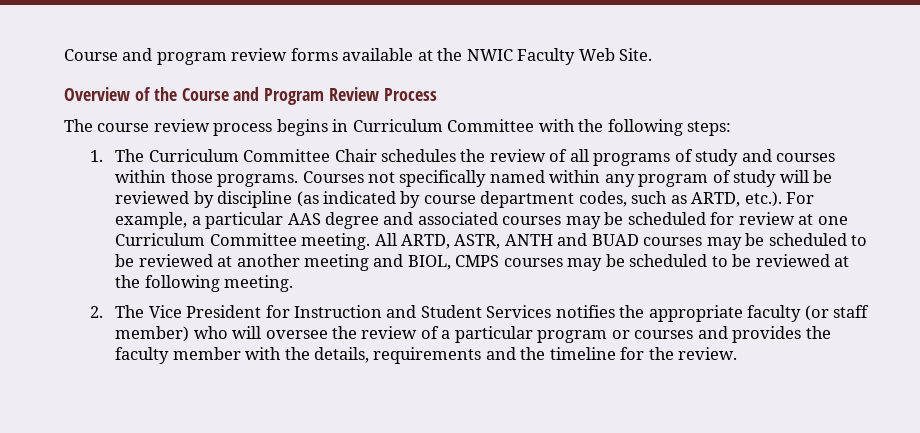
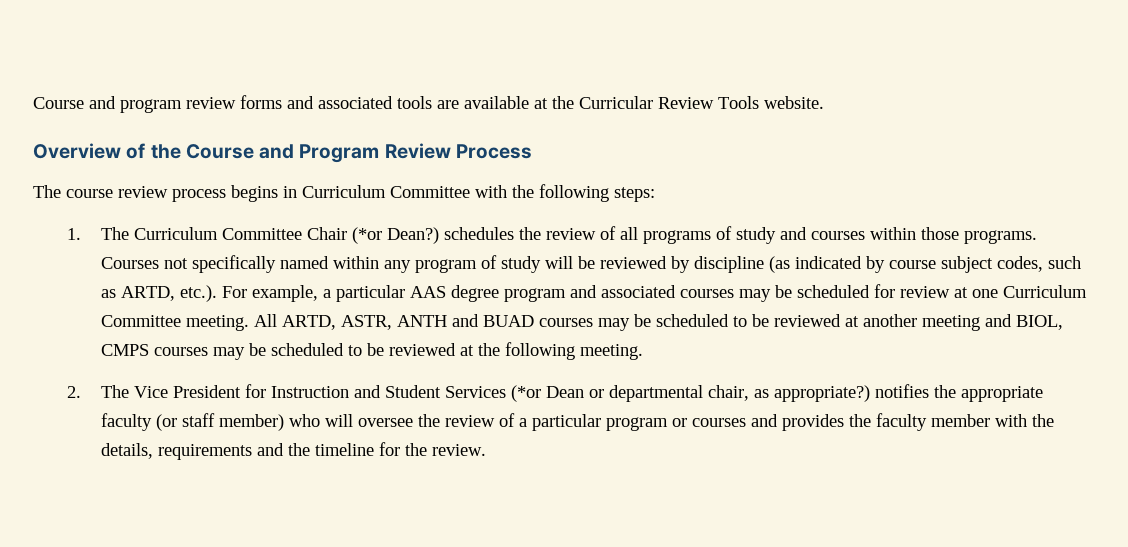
[342,48,653,65] available at the NWIC Faculty Web Site. -> [287,96,824,109] and associated tools are available at the Curricular Review Tools website.
(377, 155) none -> [352,227,440,244] (*or Dean?)
[480,191,575,208] department -> [941,256,994,273] subject
(379, 220) none -> [504,288,567,302] program
(552, 311) none -> [511,385,871,402] (*or Dean or departmental chair, as appropriate?)

